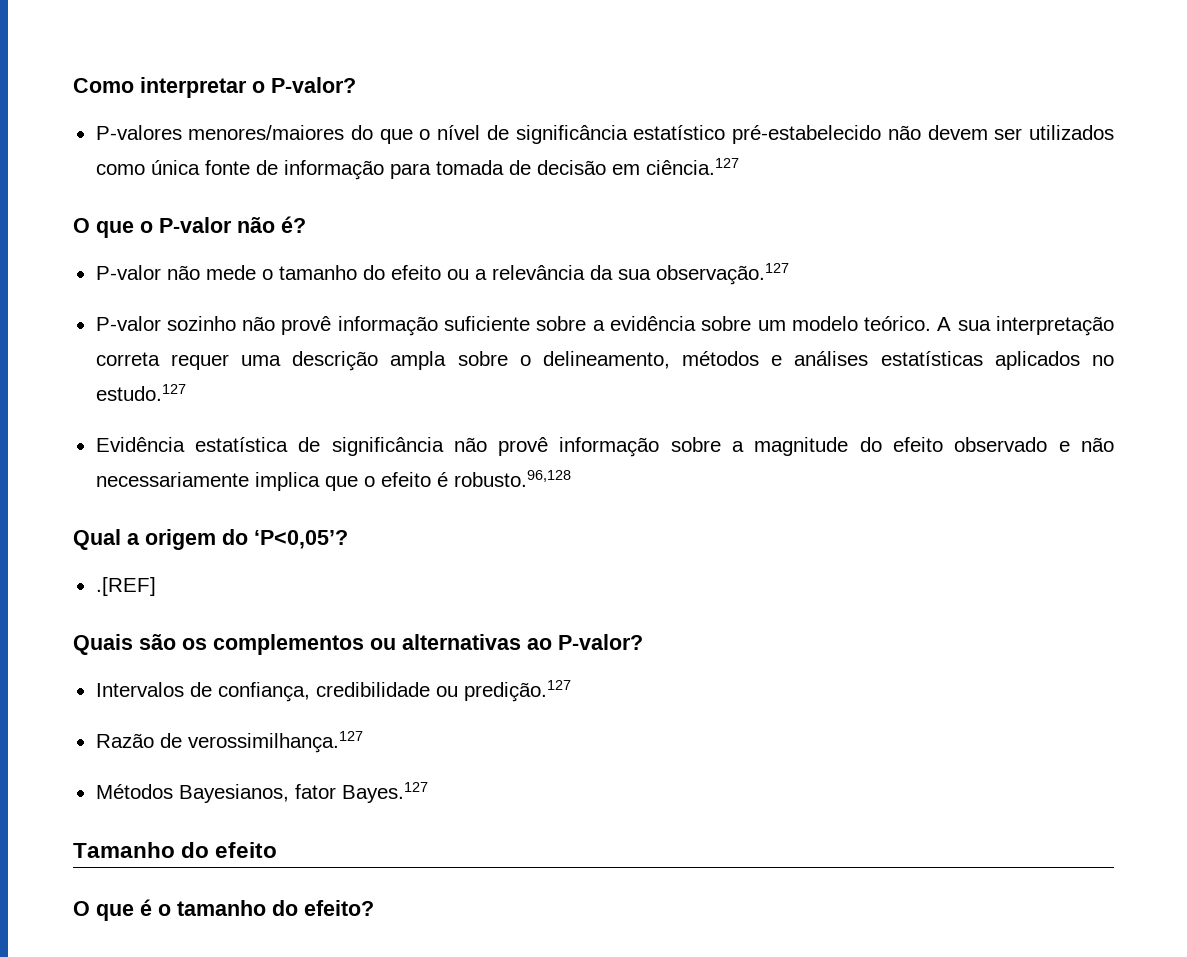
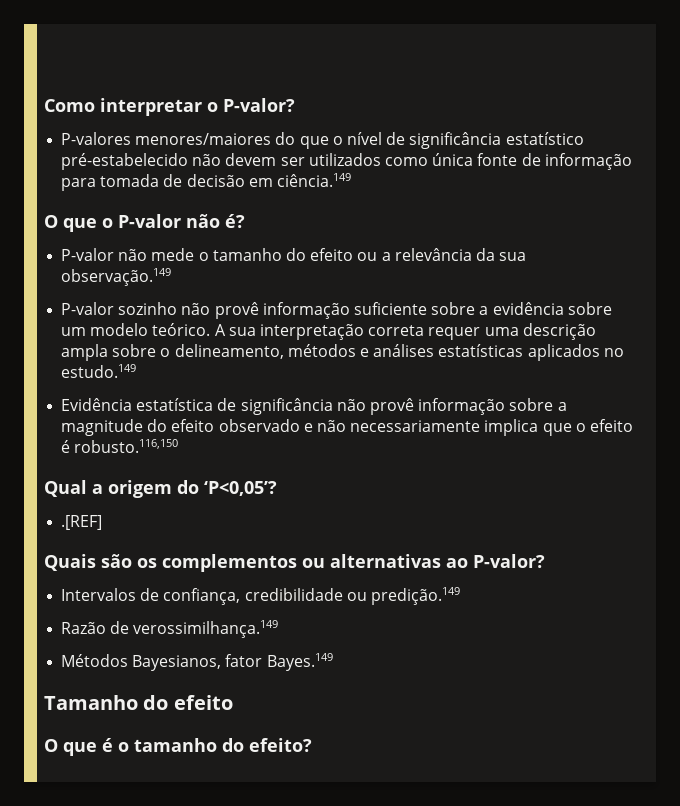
[645,158,739,175] ciência.127 -> [276,173,351,187] ciência.149
[655,263,789,285] observação.127 -> [61,268,172,286] observação.149
[95,384,186,401] estudo.127 -> [61,364,137,378] estudo.149
[453,470,571,487] robusto.96,128 -> [74,439,179,453] robusto.116,150
[463,680,571,702] predição.127 -> [370,587,460,605] predição.149
[187,731,363,753] verossimilhança.127 -> [133,620,279,638] verossimilhança.149
[341,782,428,803] Bayes.127 -> [266,653,333,671] Bayes.149

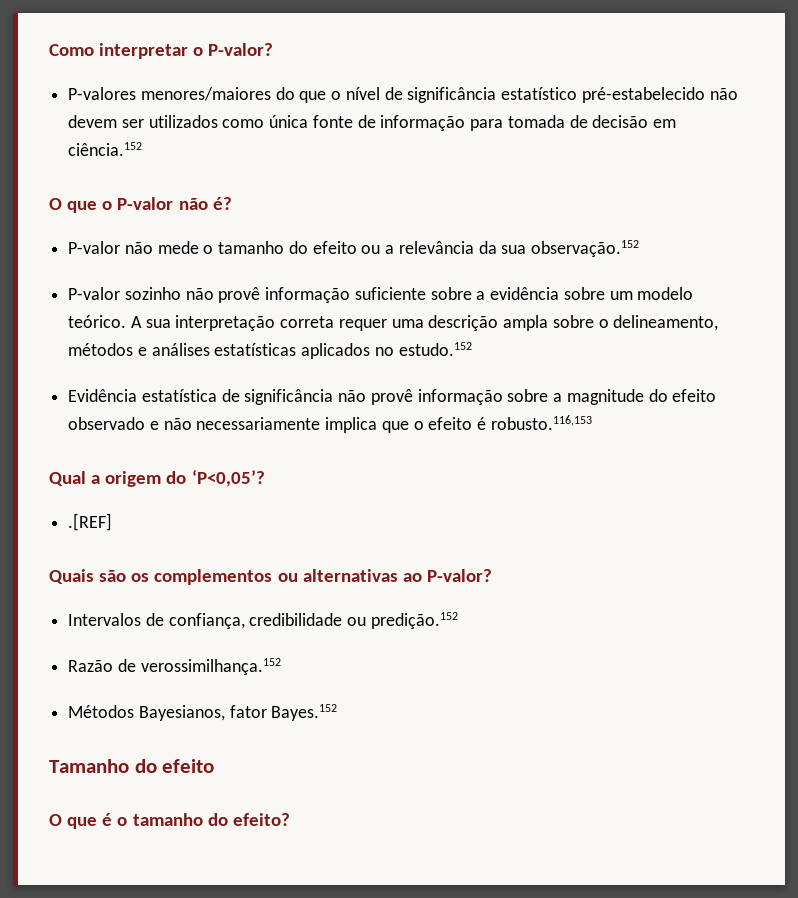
[276,173,351,187] ciência.149 -> [68,142,143,156] ciência.152
[61,268,172,286] observação.149 -> [530,240,639,257] observação.152
[61,364,137,378] estudo.149 -> [398,342,472,356] estudo.152
[74,439,179,453] robusto.116,150 -> [490,415,592,430] robusto.116,153
[370,587,460,605] predição.149 -> [370,612,458,629] predição.152
[133,620,279,638] verossimilhança.149 -> [140,658,281,675] verossimilhança.152
[266,653,333,671] Bayes.149 -> [271,704,338,721] Bayes.152

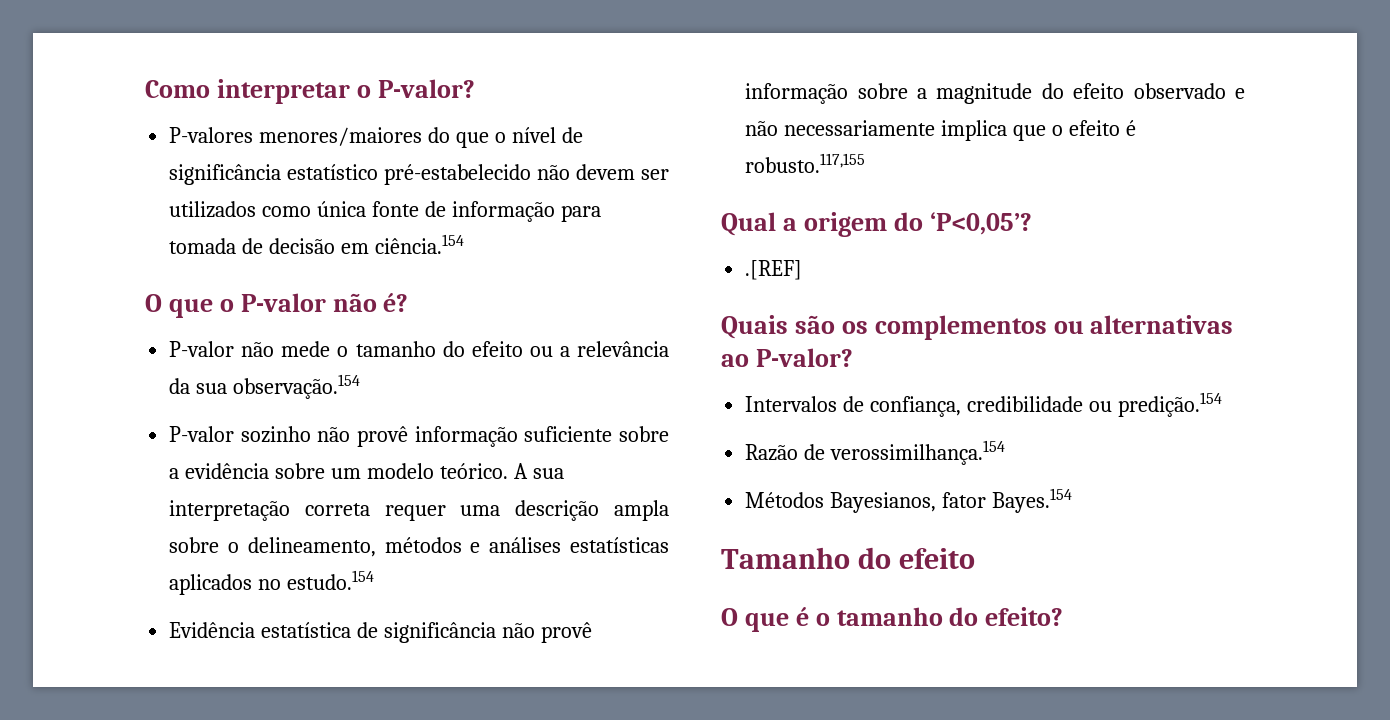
[68,142,143,156] ciência.152 -> [374,234,464,254] ciência.154
[530,240,639,257] observação.152 -> [233,374,361,399] observação.154
[398,342,472,356] estudo.152 -> [287,570,375,590] estudo.154
[490,415,592,430] robusto.116,153 -> [745,153,866,173] robusto.117,155
[370,612,458,629] predição.152 -> [1117,392,1222,417] predição.154
[140,658,281,675] verossimilhança.152 -> [830,440,1006,465] verossimilhança.154
[271,704,338,721] Bayes.152 -> [992,488,1073,513] Bayes.154

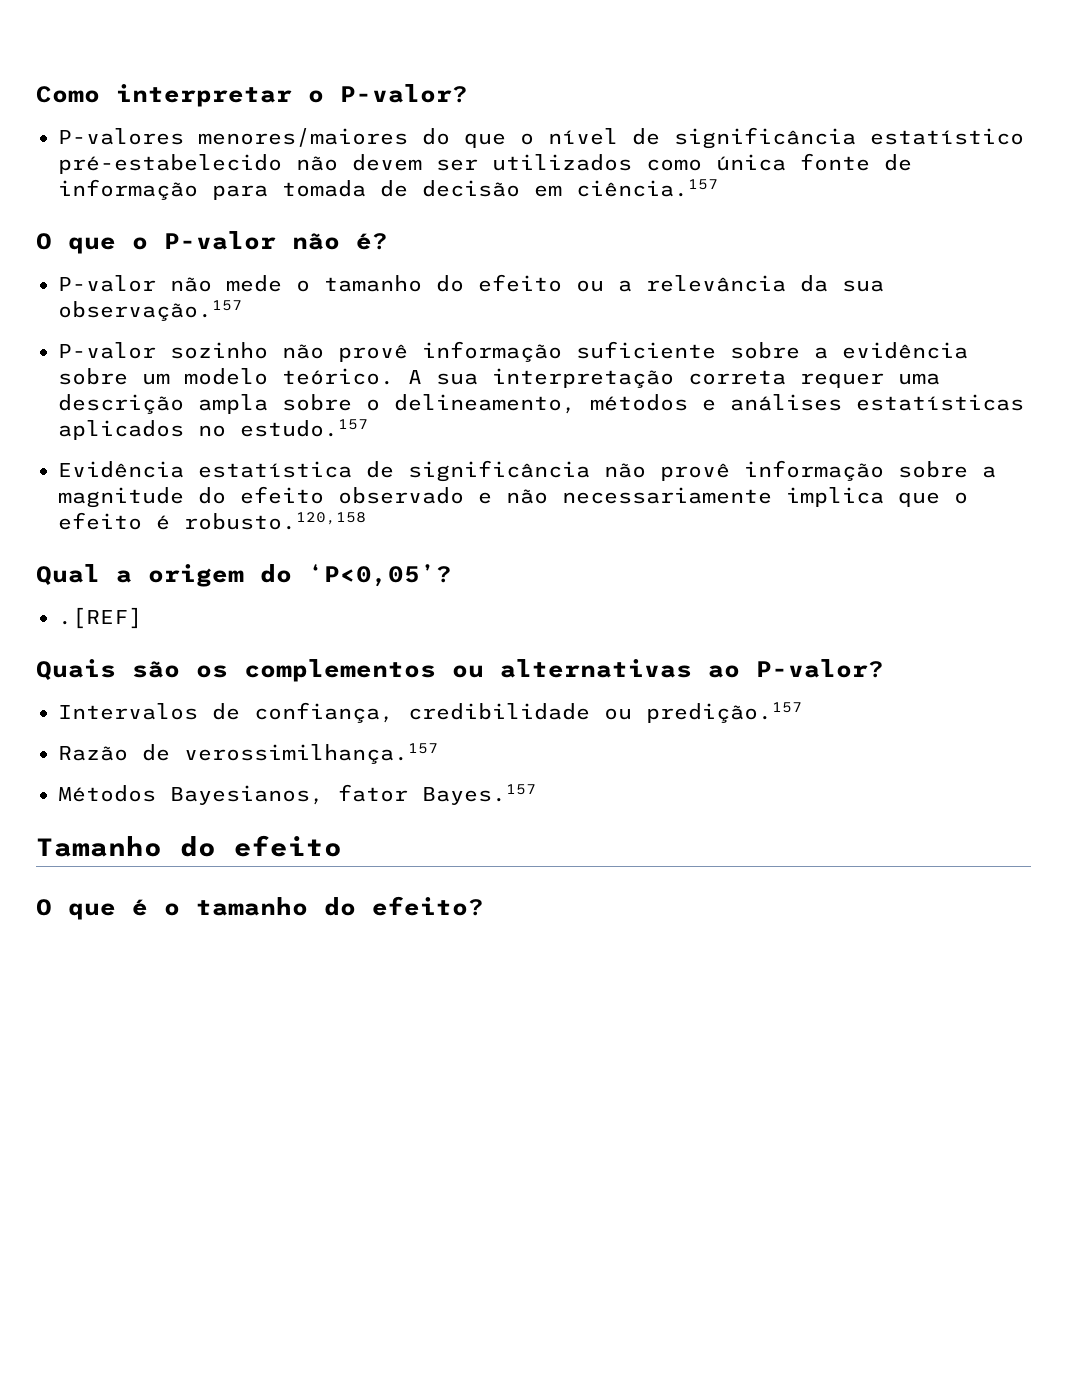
[374,234,464,254] ciência.154 -> [576,179,718,197] ciência.157
[233,374,361,399] observação.154 -> [58,300,242,321] observação.157
[287,570,375,590] estudo.154 -> [240,419,368,437] estudo.157
[745,153,866,173] robusto.117,155 -> [184,512,366,530] robusto.120,158
[1117,392,1222,417] predição.154 -> [646,702,802,723] predição.157
[830,440,1006,465] verossimilhança.154 -> [184,743,438,764] verossimilhança.157
[992,488,1073,513] Bayes.154 -> [422,784,536,805] Bayes.157

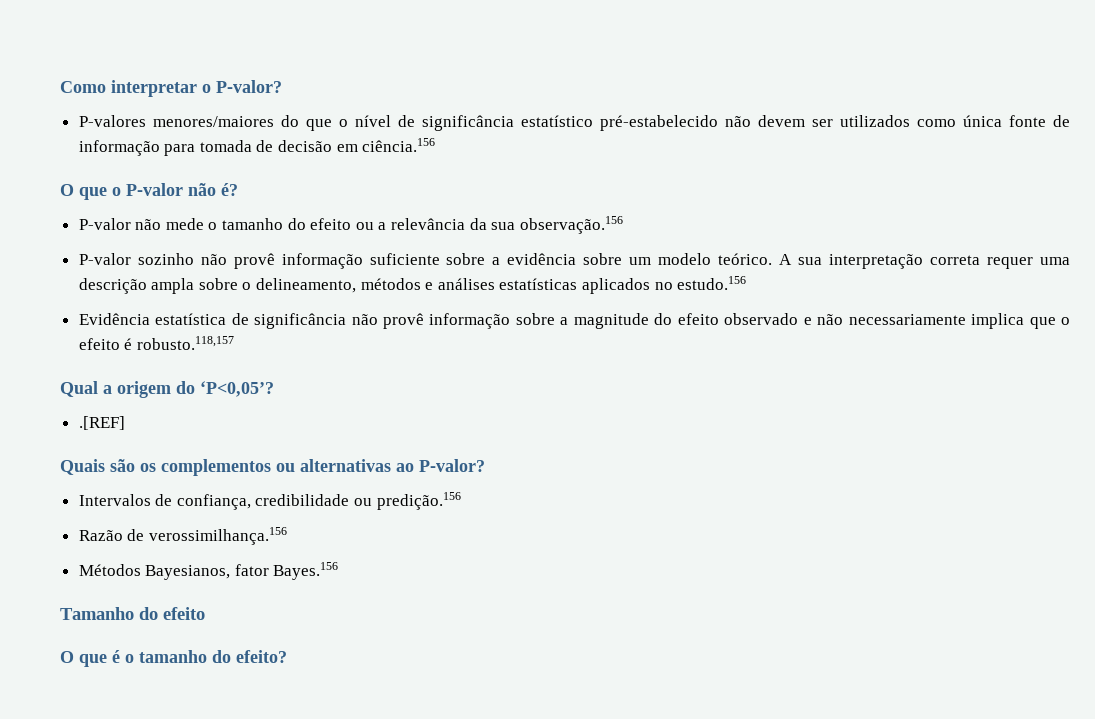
[576,179,718,197] ciência.157 -> [362,138,436,152] ciência.156
[58,300,242,321] observação.157 -> [519,216,623,234] observação.156
[240,419,368,437] estudo.157 -> [677,276,747,290] estudo.156
[184,512,366,530] robusto.120,158 -> [136,336,234,350] robusto.118,157
[646,702,802,723] predição.157 -> [376,492,461,510] predição.156
[184,743,438,764] verossimilhança.157 -> [148,527,287,545] verossimilhança.156
[422,784,536,805] Bayes.157 -> [273,562,339,580] Bayes.156

